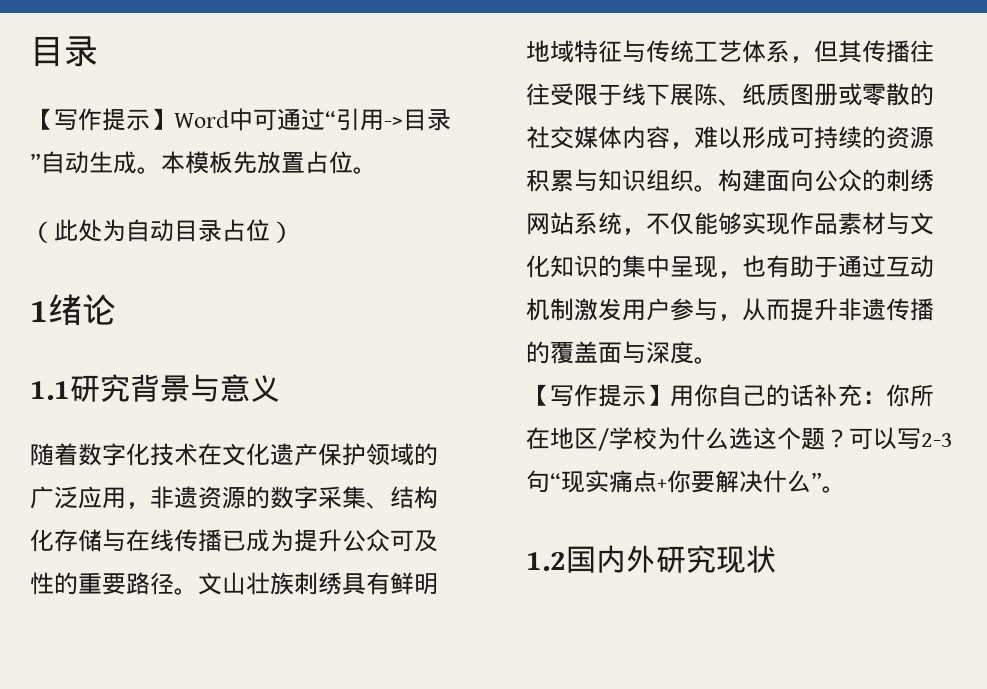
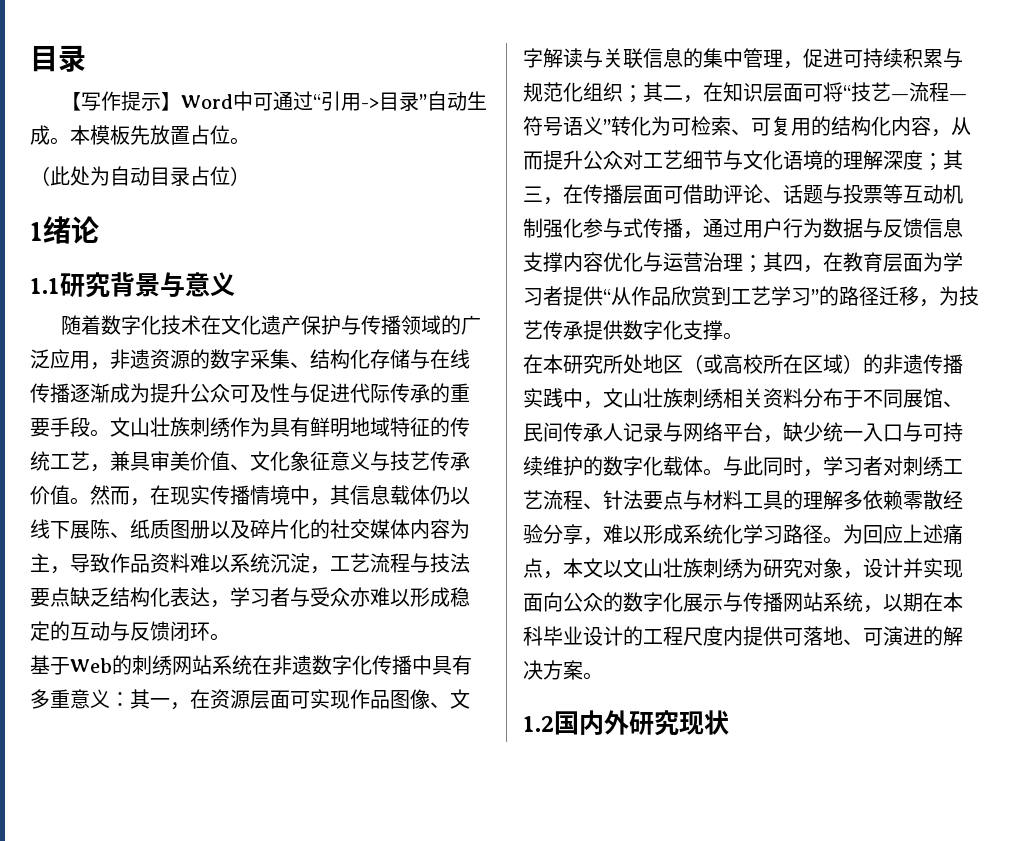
(366, 454) none -> [340,315,401,335] 与传播
[222,530,246,551] 已 -> [70,383,110,403] 逐渐
[54,572,174,595] 的重要路径 -> [290,383,470,403] [30,417,90,437] 与促进代际传承的重要手段
(342, 583) none -> [230,417,270,437] 作为
[622,40,646,62] 与 -> [430,417,450,437] 的
[742,40,934,63] [526,83,622,106] 体系，但其传播往往受限于 -> [90,451,470,472] [30,485,470,506] ，兼具审美价值、文化象征意义与技艺传承价值。然而，在现实传播情境中，其信息载体仍以
[838,83,910,106] 或零散 -> [210,519,310,539] 以及碎片化
[670,126,934,149] [526,169,934,192] [526,212,934,235] [526,255,934,278] [526,298,934,321] [526,341,718,364] [526,384,934,407] [526,427,953,451] [526,470,822,493] ，难以形成可持续的资源积累与知识组织。构建面向公众的刺绣网站系统，不仅能够实现作品素材与文化知识的集中呈现，也有助于通过互动机制激发用户参与，从而提升非遗传播的覆盖面与深度。 // 【写作提示】用你自己的话补充：你所在地区/学校为什么选这个题？可以写2-3句“现实痛点+你要解决什么” -> [450,519,470,539] [30,553,470,574] [30,587,470,608] [30,621,230,642] [30,655,472,676] [30,689,470,710] [523,48,963,69] [523,82,967,103] [523,116,971,137] [523,150,963,171] [523,184,963,205] [523,218,963,239] [523,252,963,273] [523,286,979,307] [523,320,743,340] [523,354,963,374] [523,388,963,409] [523,422,963,443] [523,456,963,477] [523,490,963,510] [523,524,963,545] [523,558,963,579] [523,592,963,613] [523,626,963,646] [523,660,583,680] 为主，导致作品资料难以系统沉淀，工艺流程与技法要点缺乏结构化表达，学习者与受众亦难以形成稳定的互动与反馈闭环。 // 基于Web的刺绣网站系统在非遗数字化传播中具有多重意义：其一，在资源层面可实现作品图像、文字解读与关联信息的集中管理，促进可持续积累与规范化组织；其二，在知识层面可将“技艺—流程—符号语义”转化为可检索、可复用的结构化内容，从而提升公众对工艺细节与文化语境的理解深度；其三，在传播层面可借助评论、话题与投票等互动机制强化参与式传播，通过用户行为数据与反馈信息支撑内容优化与运营治理；其四，在教育层面为学习者提供“从作品欣赏到工艺学习”的路径迁移，为技艺传承提供数字化支撑。 // 在本研究所处地区（或高校所在区域）的非遗传播实践中，文山壮族刺绣相关资料分布于不同展馆、民间传承人记录与网络平台，缺少统一入口与可持续维护的数字化载体。与此同时，学习者对刺绣工艺流程、针法要点与材料工具的理解多依赖零散经验分享，难以形成系统化学习路径。为回应上述痛点，本文以文山壮族刺绣为研究对象，设计并实现面向公众的数字化展示与传播网站系统，以期在本科毕业设计的工程尺度内提供可落地、可演进的解决方案

